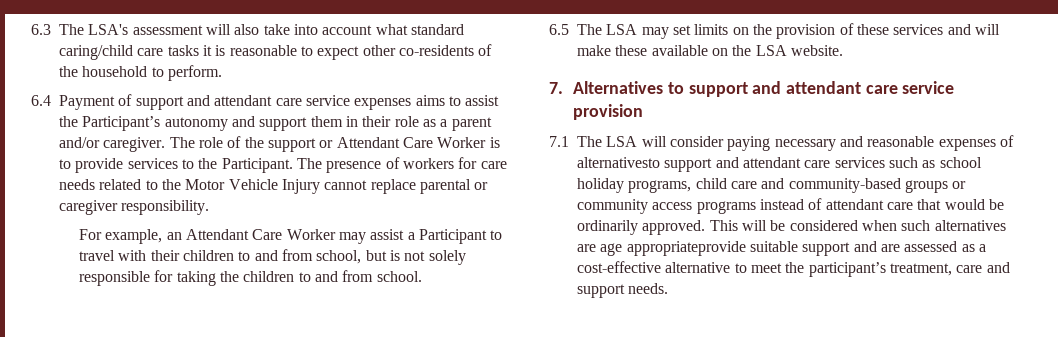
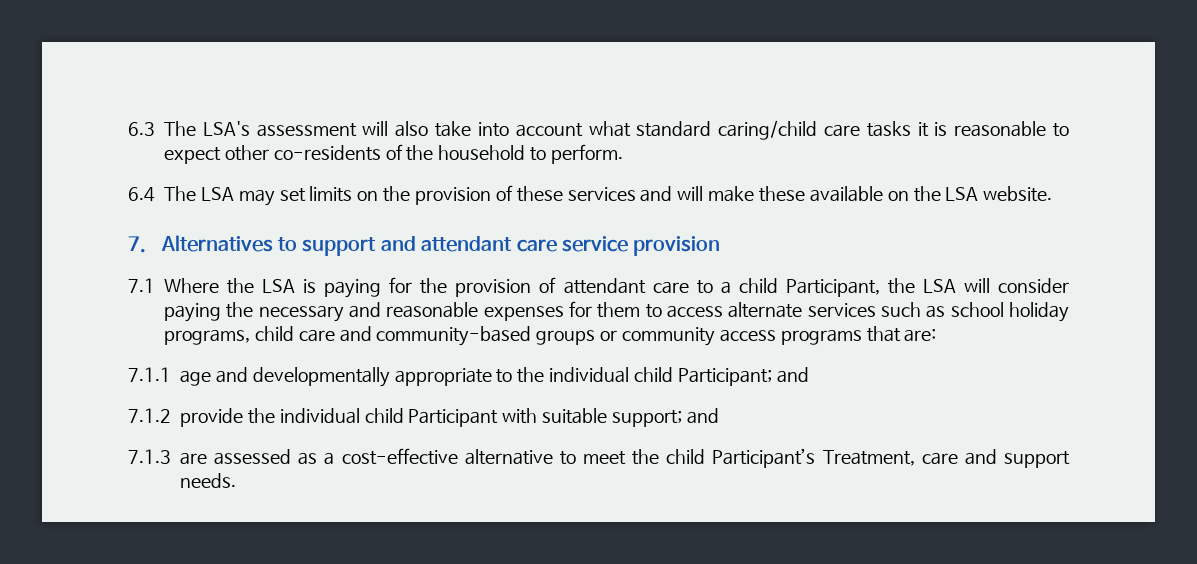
[59,94,500,110] [59,116,492,131] [59,136,500,152] [59,157,507,173] [59,179,489,194] [59,200,210,215] [79,229,503,244] [79,249,466,265] [79,270,422,286] [549,24,569,35] Payment of support and attendant care service expenses aims to assist the Participant’s autonomy and support them in their role as a parent and/or caregiver. The role of the support or Attendant Care Worker is to provide services to the Participant. The presence of workers for care needs related to the Motor Vehicle Injury cannot replace parental or caregiver responsibility. // For example, an Attendant Care Worker may assist a Participant to travel with their children to and from school, but is not solely responsible for taking the children to and from school. // 6.5 -> (155, 194) none
[577,136,602,147] The -> [164,277,915,298] Where the LSA is paying for the provision of attendant care to a child Participant, the
(771, 143) none -> [226,302,254,318] the
[999,135,1014,147] [577,157,831,172] of alternativesto support and attendant care -> [568,301,803,318] for them to access alternate
[759,198,1004,210] [577,220,1006,235] [577,241,877,256] instead of attendant care that would be ordinarily approved. This will be considered when such alternatives are age appropriateprovide suitable support and -> [866,326,937,342] [128,367,809,387] [128,408,719,427] [128,449,171,464] that are: // 7.1.1 age and developmentally appropriate to the individual child Participant; and // 7.1.2 provide the individual child Participant with suitable support; and // 7.1.3
[808,262,952,277] participant’s treatment, -> [666,448,915,468] child Participant’s Treatment,

